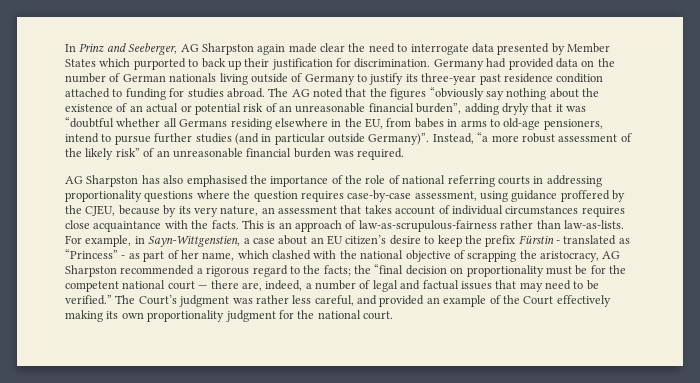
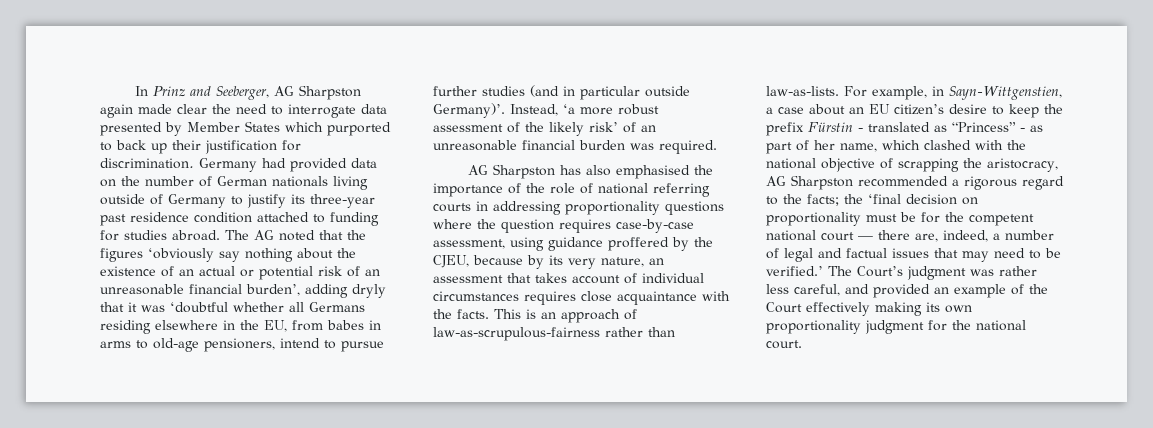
[429,87,484,100] “obviously -> [148,248,214,262] ‘obviously
[416,103,462,114] burden”, -> [246,284,300,296] burden’,
[65,117,114,128] “doubtful -> [170,302,228,313] ‘doubtful
[368,132,489,145] Germany)”. Instead, “a -> [433,103,575,118] Germany)’. Instead, ‘a
[115,148,140,157] risk” -> [589,122,618,132] risk’
[374,264,404,274] “final -> [868,194,901,204] ‘final
[65,295,112,305] verified.” -> [766,266,823,276] verified.’

